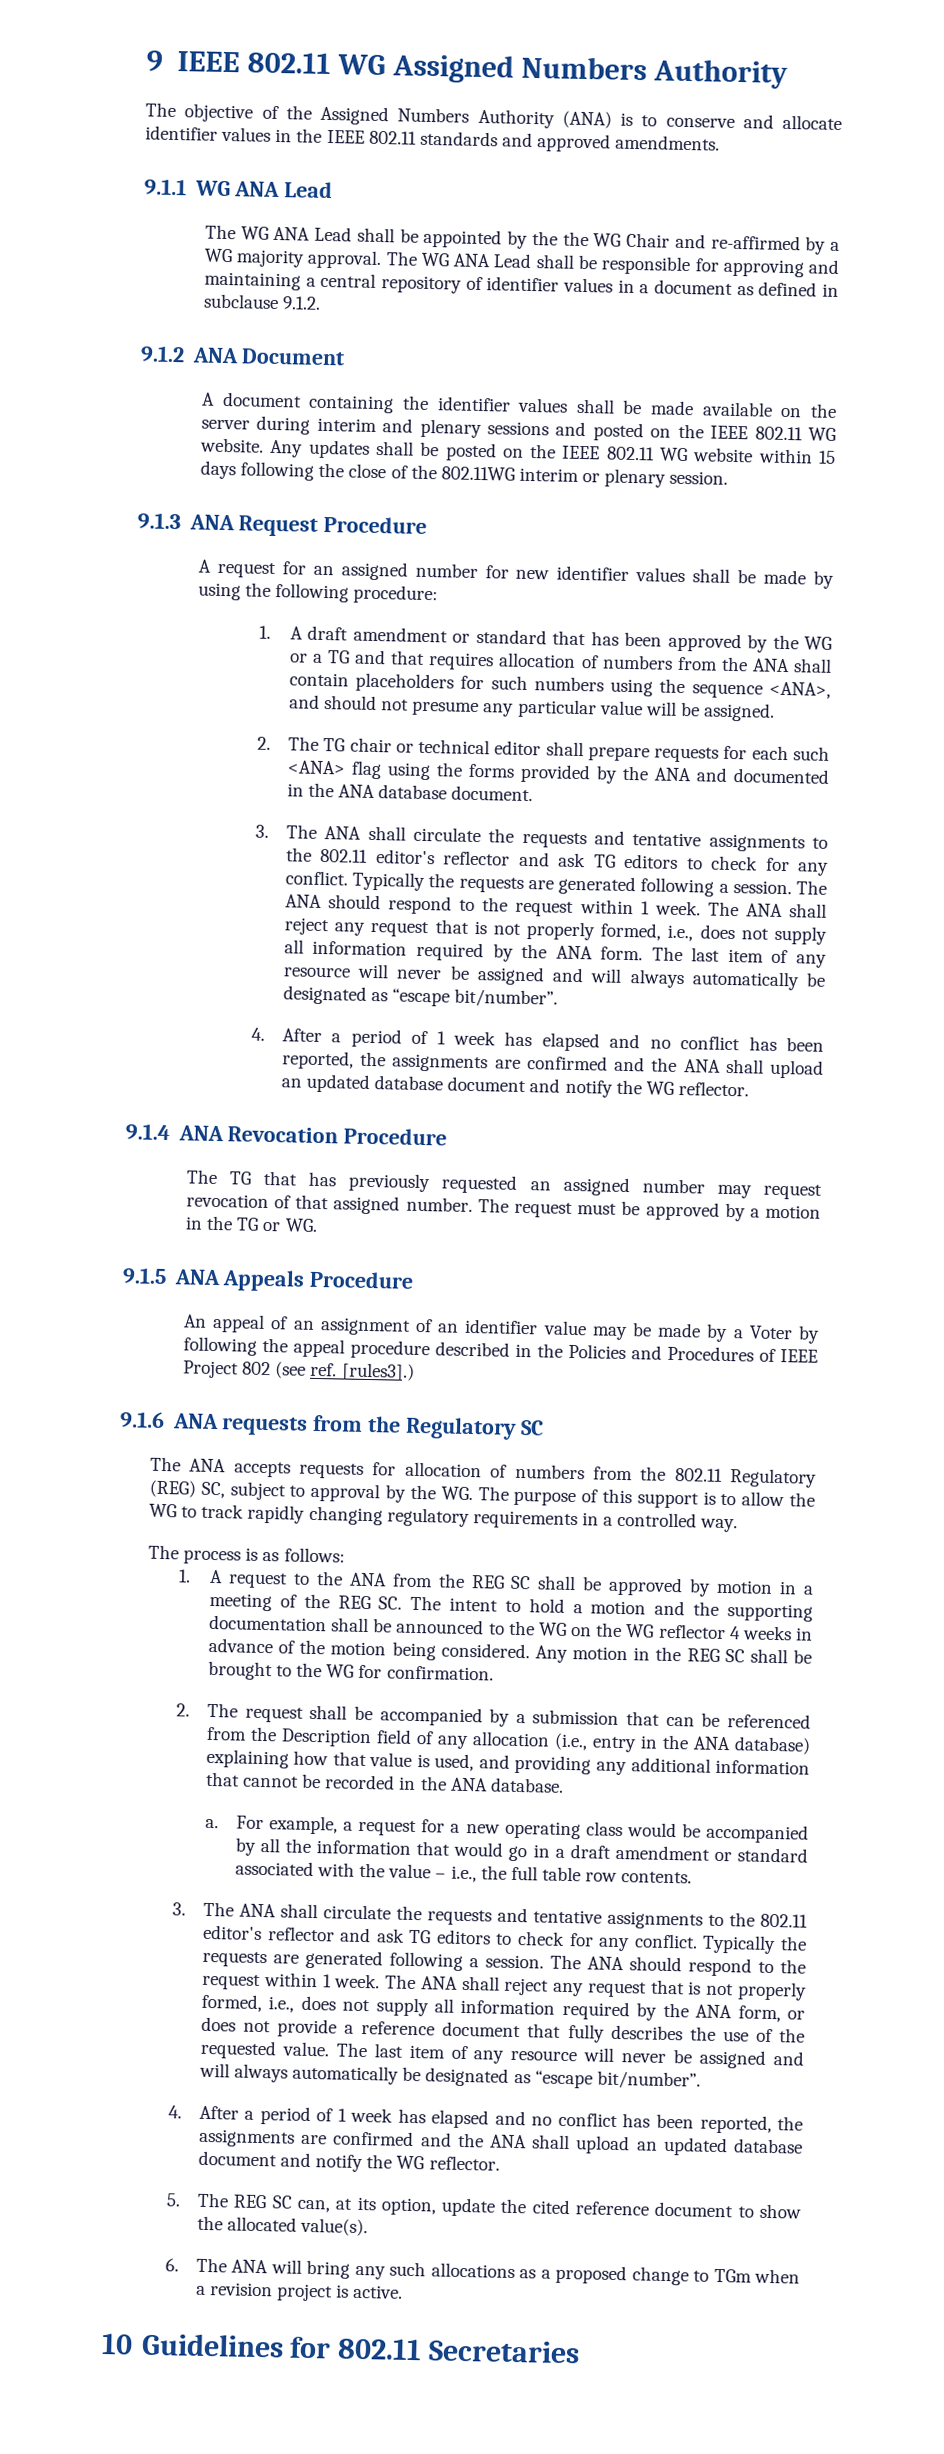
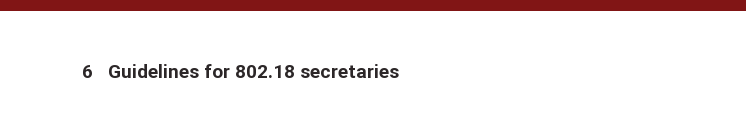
[146,50,788,89] [145,102,842,131] [145,125,721,153] [144,178,334,199] [204,224,841,255] [203,248,839,278] [203,271,839,297] [202,293,322,310] [140,345,346,366] [201,391,837,418] [200,415,836,442] [199,437,836,464] [199,460,729,488] [137,512,428,537] [197,559,834,589] [197,582,439,605] [258,625,832,653] [289,649,832,673] [288,672,832,699] [288,694,776,722] [256,736,830,763] [286,760,830,784] [286,782,534,802] [254,824,828,853] [285,847,829,876] [284,870,827,897] [284,894,827,918] [283,917,827,945] [283,939,827,968] [282,963,826,991] [282,985,559,1008] [250,1027,824,1052] [281,1050,824,1079] [280,1073,749,1098] [125,1123,448,1146] [185,1169,823,1200] [185,1193,821,1222] [184,1215,318,1232] [122,1267,415,1292] [182,1313,821,1344] [182,1336,818,1363] [182,1360,415,1381] [120,1411,545,1440] [149,1456,817,1488] [148,1479,815,1509] [148,1503,739,1533] [147,1544,345,1565] [177,1569,814,1597] [208,1592,813,1622] [208,1614,813,1641] [207,1637,812,1664] [207,1660,494,1681] [175,1702,812,1729] [205,1726,811,1755] [205,1748,810,1776] [205,1771,564,1793] [204,1815,809,1844] [234,1837,808,1863] [234,1860,693,1884] [171,1901,808,1930] [202,1924,807,1955] [201,1949,806,1977] [201,1972,808,2001] [200,1993,805,2023] [200,2016,806,2043] [199,2039,804,2069] [198,2062,701,2090] [167,2105,803,2135] [197,2128,803,2157] [197,2150,500,2173] [165,2192,801,2219] [196,2215,369,2237] [164,2257,800,2286] [195,2282,404,2302] [101,2332,581,2364] 9 IEEE 802.11 WG Assigned Numbers Authority // The objective of the Assigned Numbers Authority (ANA) is to conserve and allocate identifier values in the IEEE 802.11 standards and approved amendments. // 9.1.1 WG ANA Lead // The WG ANA Lead shall be appointed by the the WG Chair and re-affirmed by a WG majority approval. The WG ANA Lead shall be responsible for approving and maintaining a central repository of identifier values in a document as defined in subclause 9.1.2. // 9.1.2 ANA Document // A document containing the identifier values shall be made available on the server during interim and plenary sessions and posted on the IEEE 802.11 WG website. Any updates shall be posted on the IEEE 802.11 WG website within 15 days following the close of the 802.11WG interim or plenary session. // 9.1.3 ANA Request Procedure // A request for an assigned number for new identifier values shall be made by using the following procedure: // 1. A draft amendment or standard that has been approved by the WG or a TG and that requires allocation of numbers from the ANA shall contain placeholders for such numbers using the sequence <ANA>, and should not presume any particular value will be assigned. // 2. The TG chair or technical editor shall prepare requests for each such <ANA> flag using the forms provided by the ANA and documented in the ANA database document. // 3. The ANA shall circulate the requests and tentative assignments to the 802.11 editor's reflector and ask TG editors to check for any conflict. Typically the requests are generated following a session. The ANA should respond to the request within 1 week. The ANA shall reject any request that is not properly formed, i.e., does not supply all information required by the ANA form. The last item of any resource will never be assigned and will always automatically be designated as “escape bit/number”. // 4. After a period of 1 week has elapsed and no conflict has been reported, the assignments are confirmed and the ANA shall upload an updated database document and notify the WG reflector. // 9.1.4 ANA Revocation Procedure // The TG that has previously requested an assigned number may request revocation of that assigned number. The request must be approved by a motion in the TG or WG. // 9.1.5 ANA Appeals Procedure // An appeal of an assignment of an identifier value may be made by a Voter by following the appeal procedure described in the Policies and Procedures of IEEE Project 802 (see ref. [rules3].) // 9.1.6 ANA requests from the Regulatory SC // The ANA accepts requests for allocation of numbers from the 802.11 Regulatory (REG) SC, subject to approval by the WG. The purpose of this support is to allow the WG to track rapidly changing regulatory requirements in a controlled way. // The process is as follows: // 1. A request to the ANA from the REG SC shall be approved by motion in a meeting of the REG SC. The intent to hold a motion and the supporting documentation shall be announced to the WG on the WG reflector 4 weeks in advance of the motion being considered. Any motion in the REG SC shall be brought to the WG for confirmation. // 2. The request shall be accompanied by a submission that can be referenced from the Description field of any allocation (i.e., entry in the ANA database) explaining how that value is used, and providing any additional information that cannot be recorded in the ANA database. // a. For example, a request for a new operating class would be accompanied by all the information that would go in a draft amendment or standard associated with the value – i.e., the full table row contents. // 3. The ANA shall circulate the requests and tentative assignments to the 802.11 editor's reflector and ask TG editors to check for any conflict. Typically the requests are generated following a session. The ANA should respond to the request within 1 week. The ANA shall reject any request that is not properly formed, i.e., does not supply all information required by the ANA form, or does not provide a reference document that fully describes the use of the requested value. The last item of any resource will never be assigned and will always automatically be designated as “escape bit/number”. // 4. After a period of 1 week has elapsed and no conflict has been reported, the assignments are confirmed and the ANA shall upload an updated database document and notify the WG reflector. // 5. The REG SC can, at its option, update the cited reference document to show the allocated value(s). // 6. The ANA will bring any such allocations as a proposed change to TGm when a revision project is active. // 10 Guidelines for 802.11 Secretaries -> [82,64,400,78] 6 Guidelines for 802.18 secretaries

